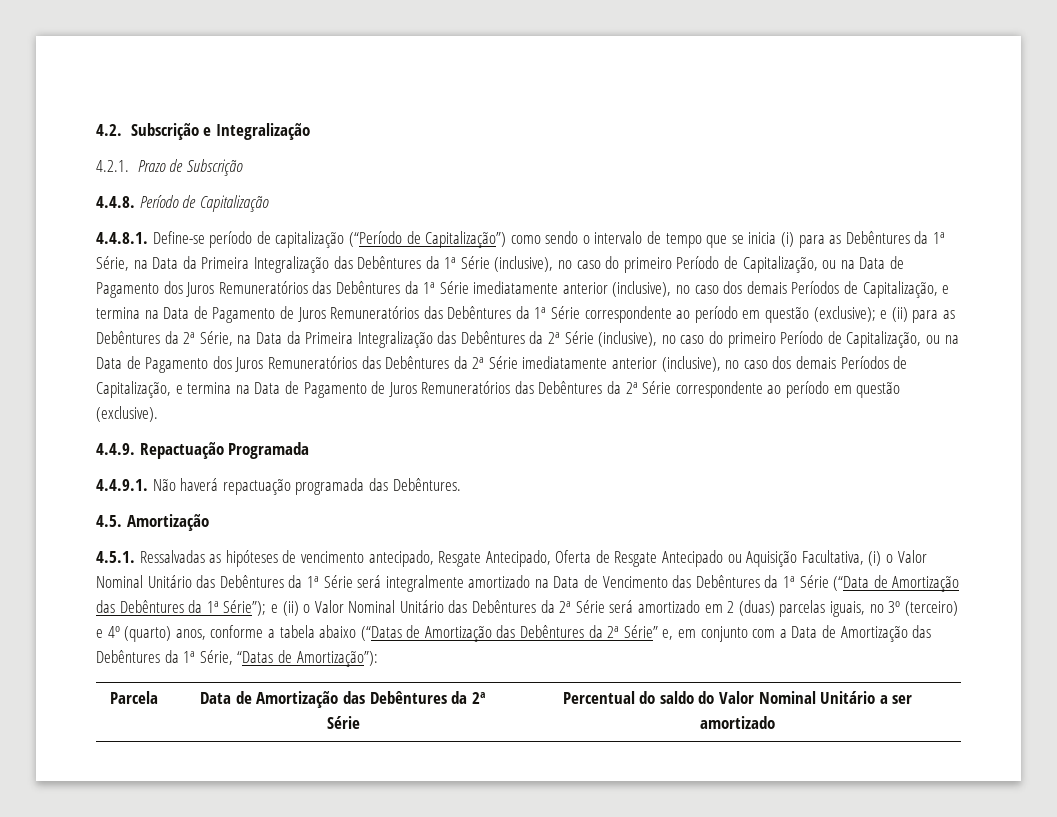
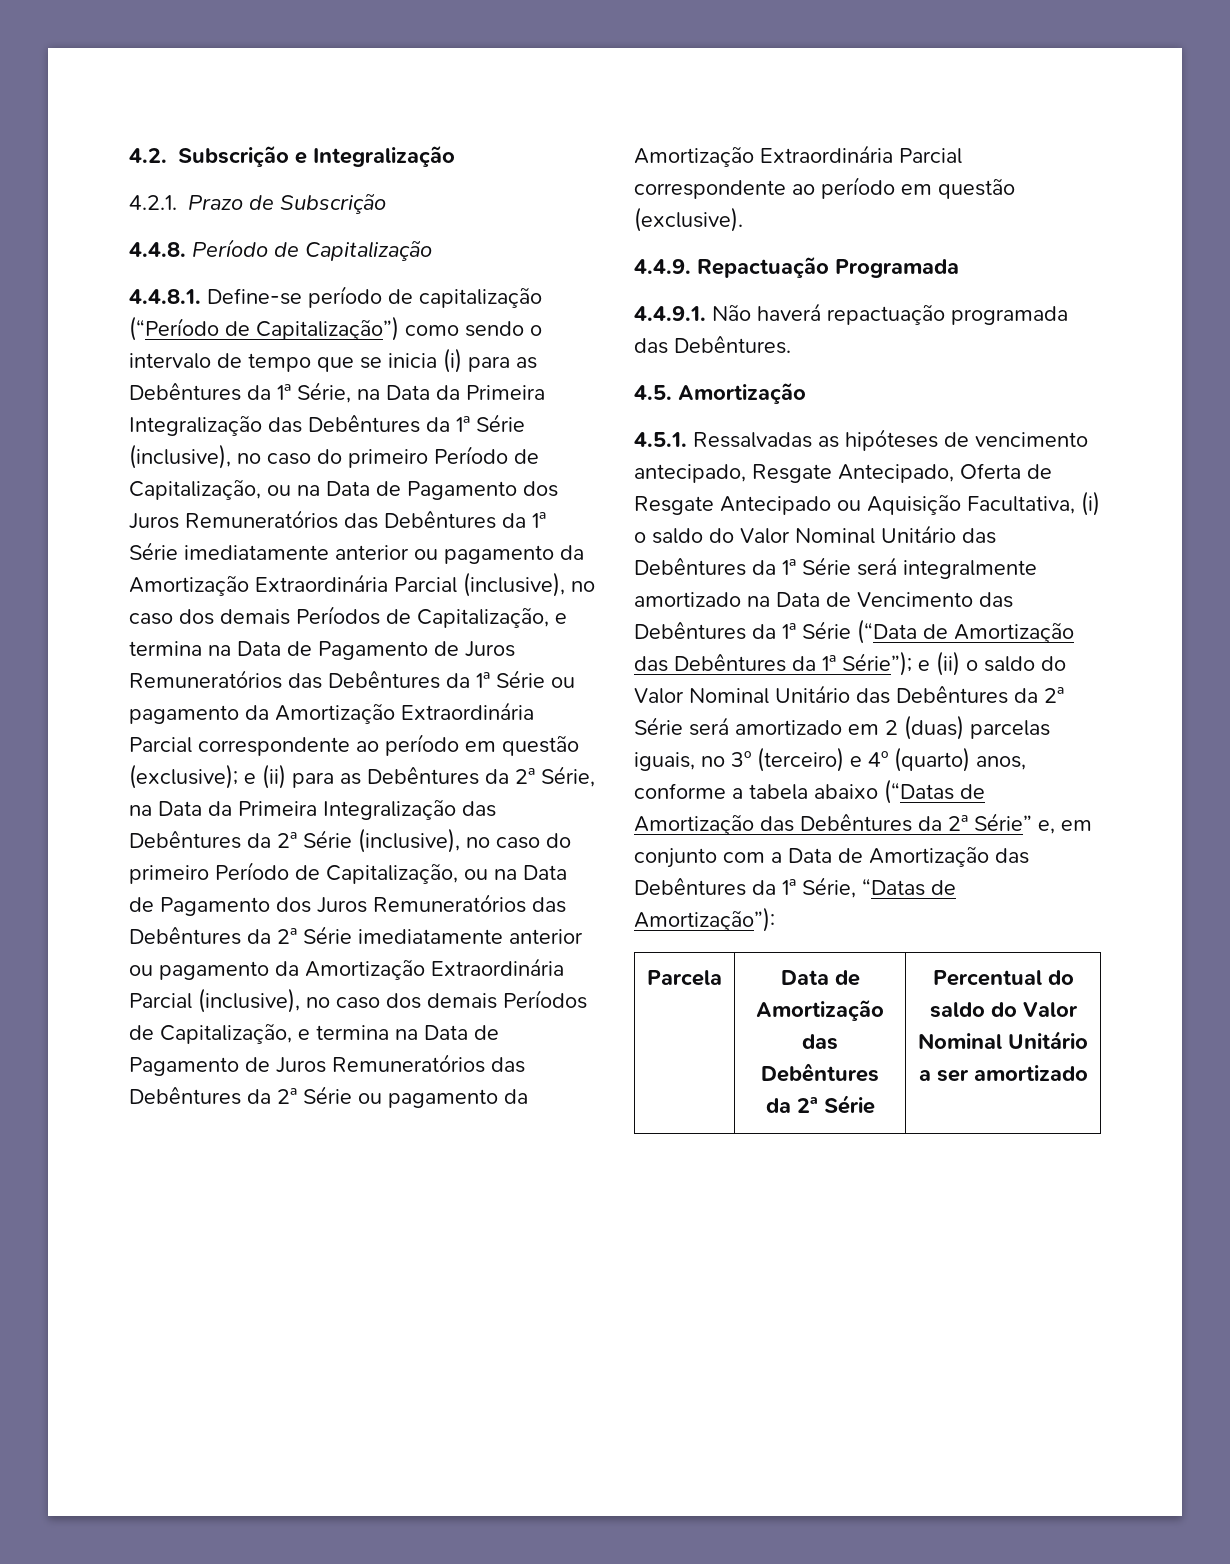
(608, 288) none -> [414,545,584,564] [129,574,457,596] ou pagamento da Amortização Extraordinária Parcial
(581, 312) none -> [551,677,575,688] [129,702,534,724] [129,737,192,753] ou pagamento da Amortização Extraordinária Parcial
(658, 363) none -> [129,958,564,980] [129,993,192,1009] ou pagamento da Amortização Extraordinária Parcial
(672, 387) none -> [358,1089,528,1108] [634,145,962,167] ou pagamento da Amortização Extraordinária Parcial
(894, 558) none -> [652,528,734,544] saldo do
(311, 608) none -> [984,656,1066,672] saldo do

